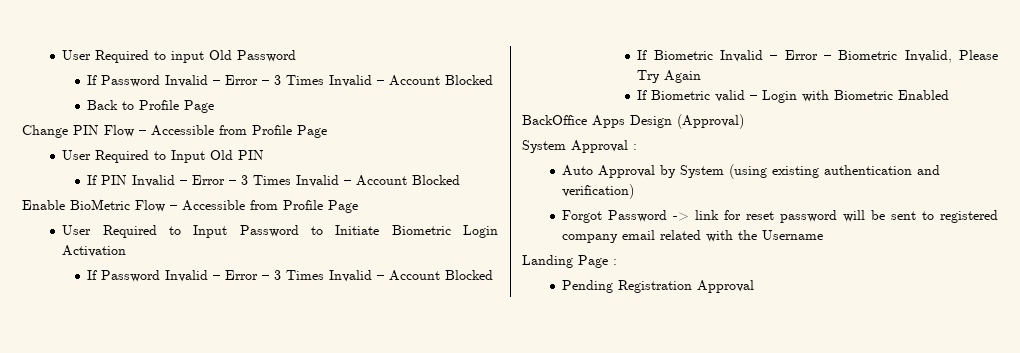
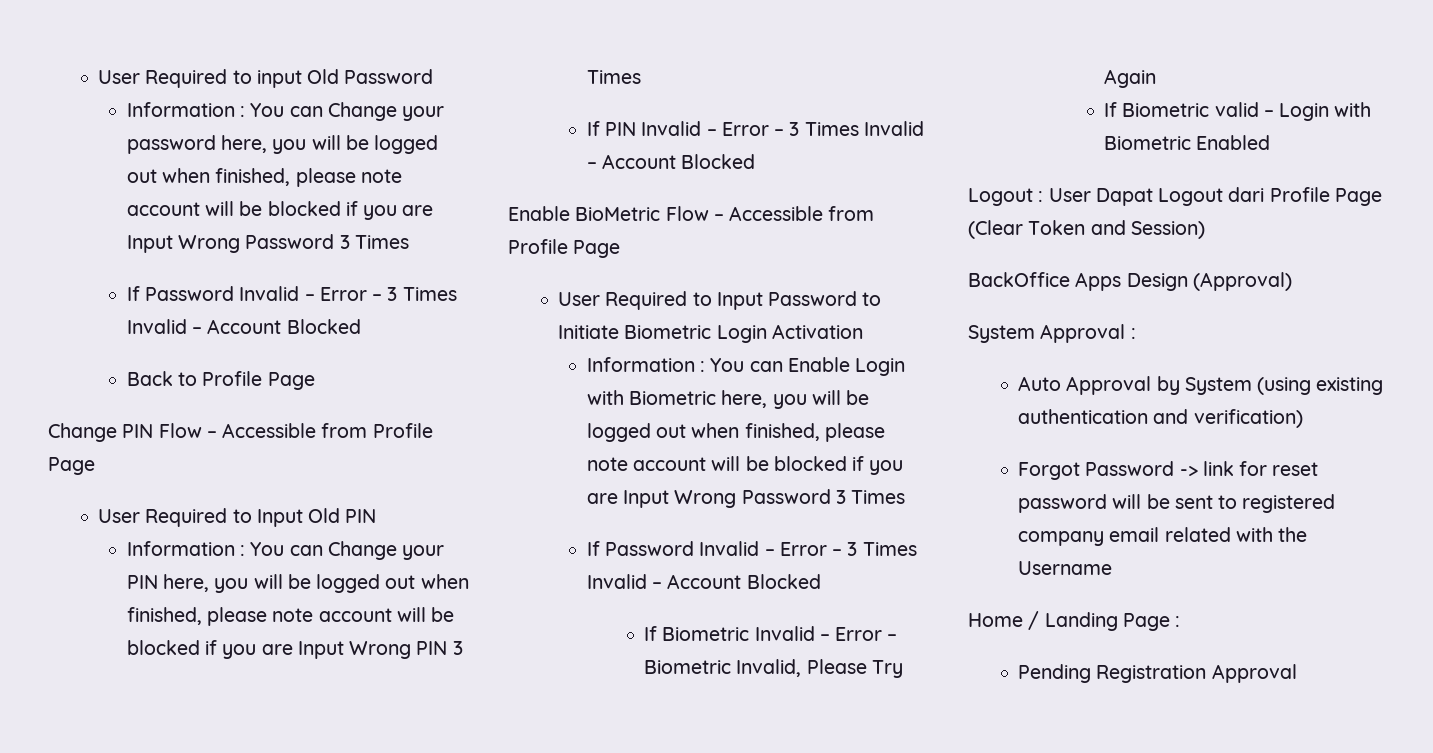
(297, 56) none -> [126,102,445,121] [126,135,439,154] [126,168,402,187] [126,201,434,220] [126,234,409,253] // Information : You can Change your password here, you will be logged out when finished, please note account will be blocked if you are Input Wrong Password 3 Times
(265, 155) none -> [126,541,445,560] [126,574,469,593] [126,607,455,626] [126,640,463,659] [586,70,641,84] // Information : You can Change your PIN here, you will be logged out when finished, please note account will be blocked if you are Input Wrong PIN 3 Times
(127, 251) none -> [586,357,906,376] [586,390,870,409] [586,423,885,442] [586,456,904,475] [586,489,906,508] // Information : You can Enable Login with Biometric here, you will be logged out when finished, please note account will be blocked if you are Input Wrong Password 3 Times
(950, 95) none -> [968,187,1382,206] [968,220,1205,239] // Logout : User Dapat Logout dari Profile Page (Clear Token and Session)
(824, 235) none -> [968,611,1040,630] Home /

